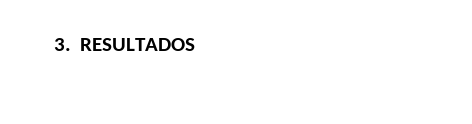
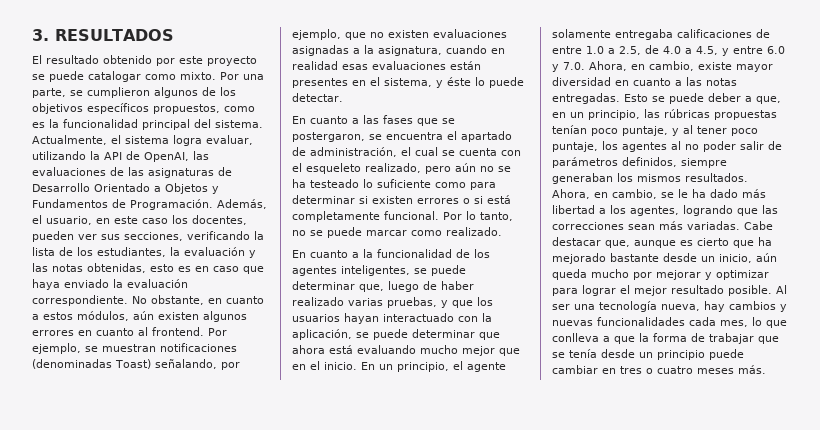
(195, 44) none -> [32,55,257,66] [32,71,264,82] [32,87,236,98] [32,103,255,114] [32,119,263,130] [32,135,253,146] [32,151,209,162] [32,167,232,178] [32,183,219,194] [32,199,267,210] [32,215,247,225] [32,231,264,242] [32,247,256,258] [32,263,264,274] [32,279,188,290] [32,295,264,306] [32,311,247,322] [32,327,227,336] [32,343,237,354] [32,359,240,370] [292,29,507,40] [292,45,505,56] [292,61,481,70] [292,77,524,88] [292,93,343,102] [292,115,455,126] [292,131,512,142] [292,147,521,157] [292,163,511,174] [292,179,496,190] [292,195,511,204] [292,211,513,222] [292,227,502,238] [292,249,490,258] [292,265,466,276] [292,281,474,292] [292,297,493,308] [292,313,492,324] [292,329,500,340] [292,345,520,356] [292,361,506,372] [552,29,770,40] [552,45,785,56] [552,61,773,72] [552,77,737,86] [552,93,781,104] [552,109,777,120] [552,125,758,136] [552,141,782,152] [552,157,727,168] [552,173,748,184] [552,189,766,199] [552,205,778,216] [552,221,773,230] [552,237,772,248] [552,253,777,264] [552,269,769,280] [552,285,787,296] [552,301,787,312] [552,317,787,328] [552,333,779,344] [552,349,744,360] [552,365,766,374] // El resultado obtenido por este proyecto se puede catalogar como mixto. Por una parte, se cumplieron algunos de los objetivos específicos propuestos, como es la funcionalidad principal del sistema. Actualmente, el sistema logra evaluar, utilizando la API de OpenAI, las evaluaciones de las asignaturas de Desarrollo Orientado a Objetos y Fundamentos de Programación. Además, el usuario, en este caso los docentes, pueden ver sus secciones, verificando la lista de los estudiantes, la evaluación y las notas obtenidas, esto es en caso que haya enviado la evaluación correspondiente. No obstante, en cuanto a estos módulos, aún existen algunos errores en cuanto al frontend. Por ejemplo, se muestran notificaciones (denominadas Toast) señalando, por ejemplo, que no existen evaluaciones asignadas a la asignatura, cuando en realidad esas evaluaciones están presentes en el sistema, y éste lo puede detectar. // En cuanto a las fases que se postergaron, se encuentra el apartado de administración, el cual se cuenta con el esqueleto realizado, pero aún no se ha testeado lo suficiente como para determinar si existen errores o si está completamente funcional. Por lo tanto, no se puede marcar como realizado. // En cuanto a la funcionalidad de los agentes inteligentes, se puede determinar que, luego de haber realizado varias pruebas, y que los usuarios hayan interactuado con la aplicación, se puede determinar que ahora está evaluando mucho mejor que en el inicio. En un principio, el agente solamente entregaba calificaciones de entre 1.0 a 2.5, de 4.0 a 4.5, y entre 6.0 y 7.0. Ahora, en cambio, existe mayor diversidad en cuanto a las notas entregadas. Esto se puede deber a que, en un principio, las rúbricas propuestas tenían poco puntaje, y al tener poco puntaje, los agentes al no poder salir de parámetros definidos, siempre generaban los mismos resultados. Ahora, en cambio, se le ha dado más libertad a los agentes, logrando que las correcciones sean más variadas. Cabe destacar que, aunque es cierto que ha mejorado bastante desde un inicio, aún queda mucho por mejorar y optimizar para lograr el mejor resultado posible. Al ser una tecnología nueva, hay cambios y nuevas funcionalidades cada mes, lo que conlleva a que la forma de trabajar que se tenía desde un principio puede cambiar en tres o cuatro meses más.

